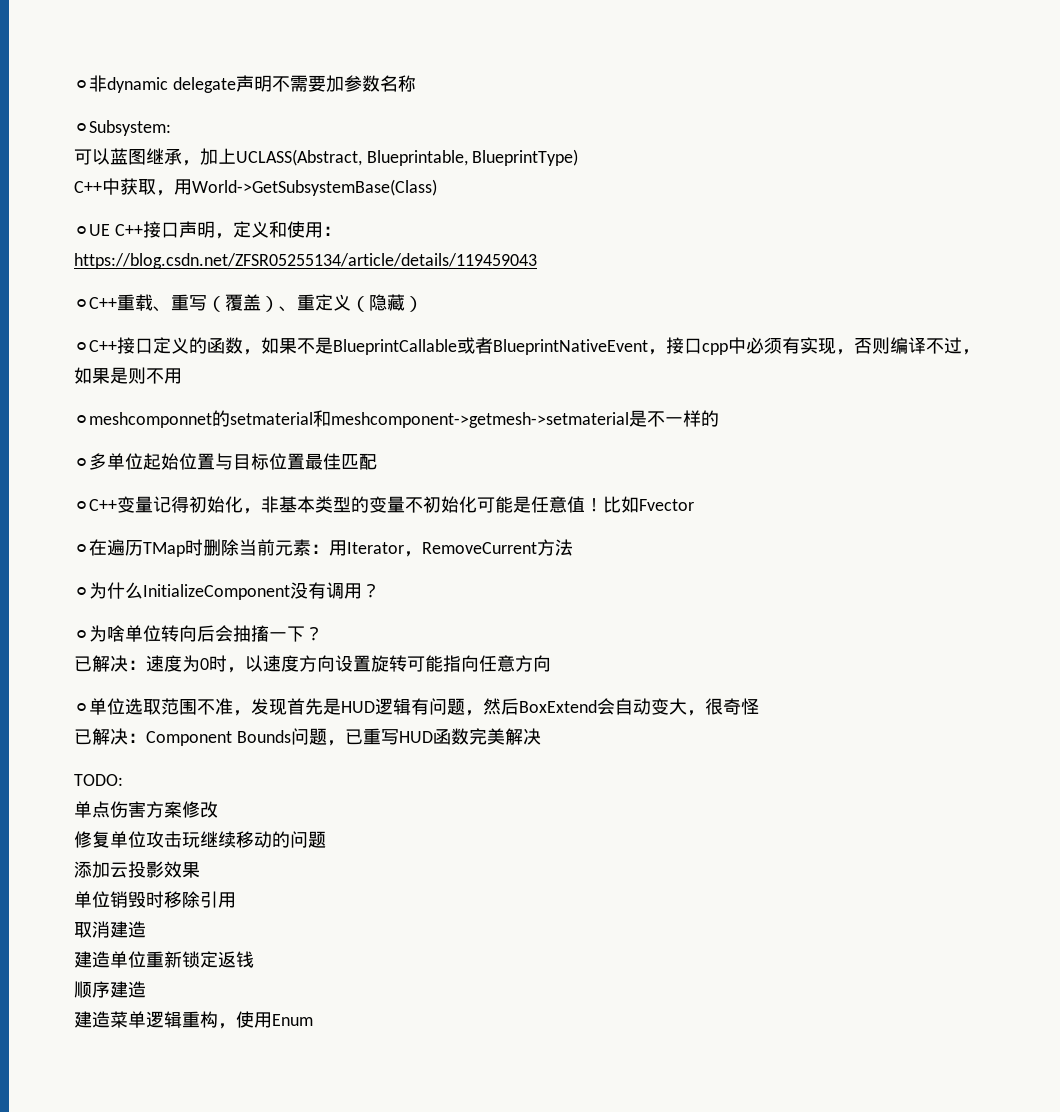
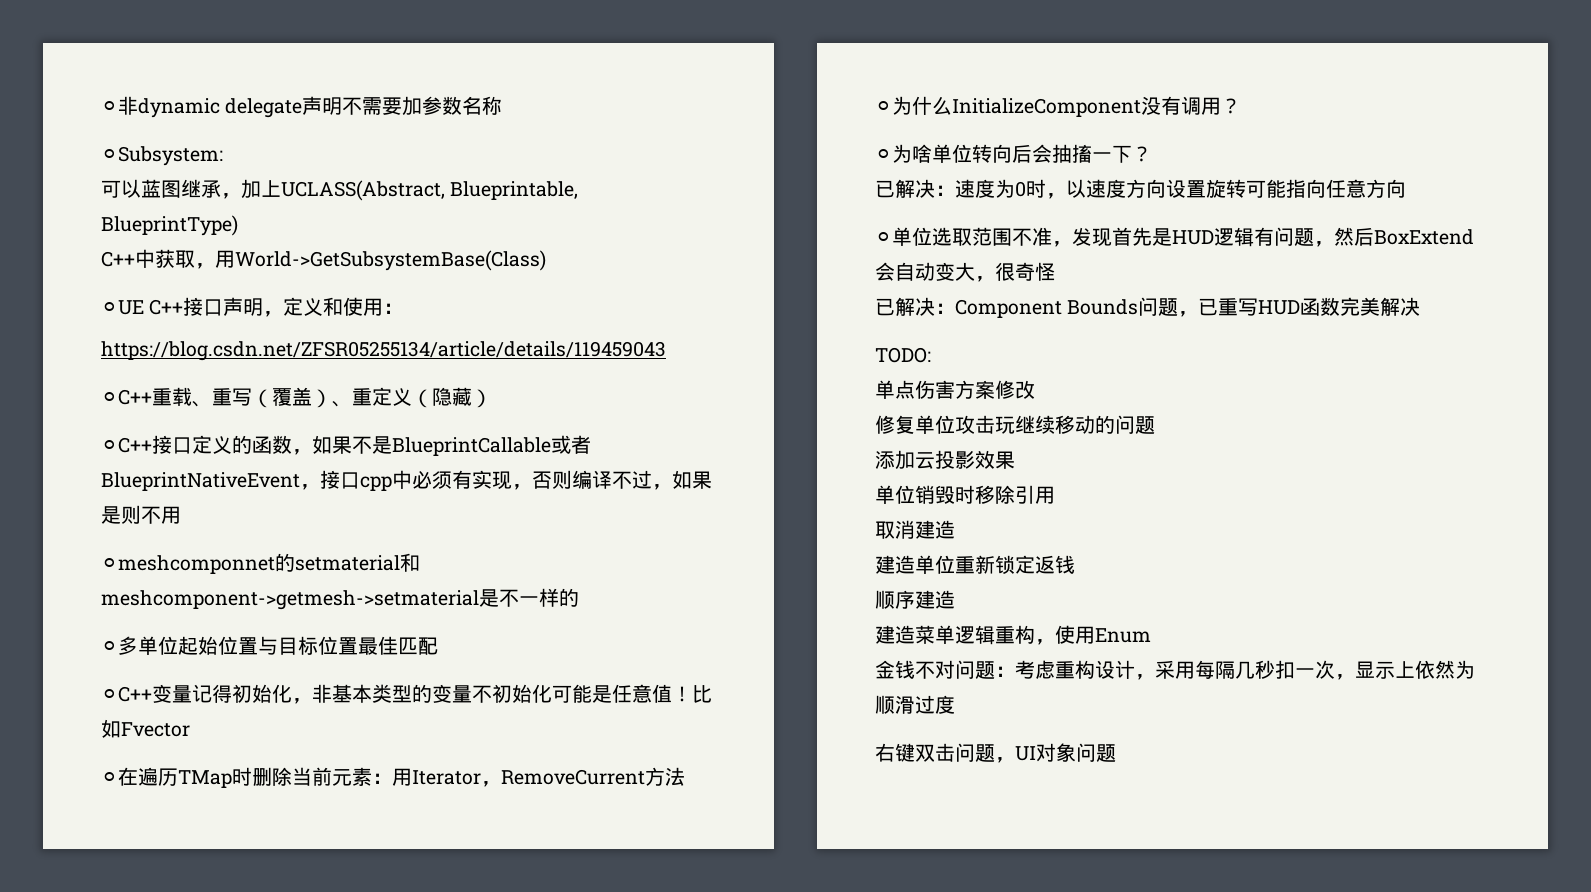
(313, 1020) none -> [875,660,1475,680] [875,695,955,714] [875,743,1116,763] // 金钱不对问题：考虑重构设计，采用每隔几秒扣一次，显示上依然为顺滑过度 // 右键双击问题，UI对象问题

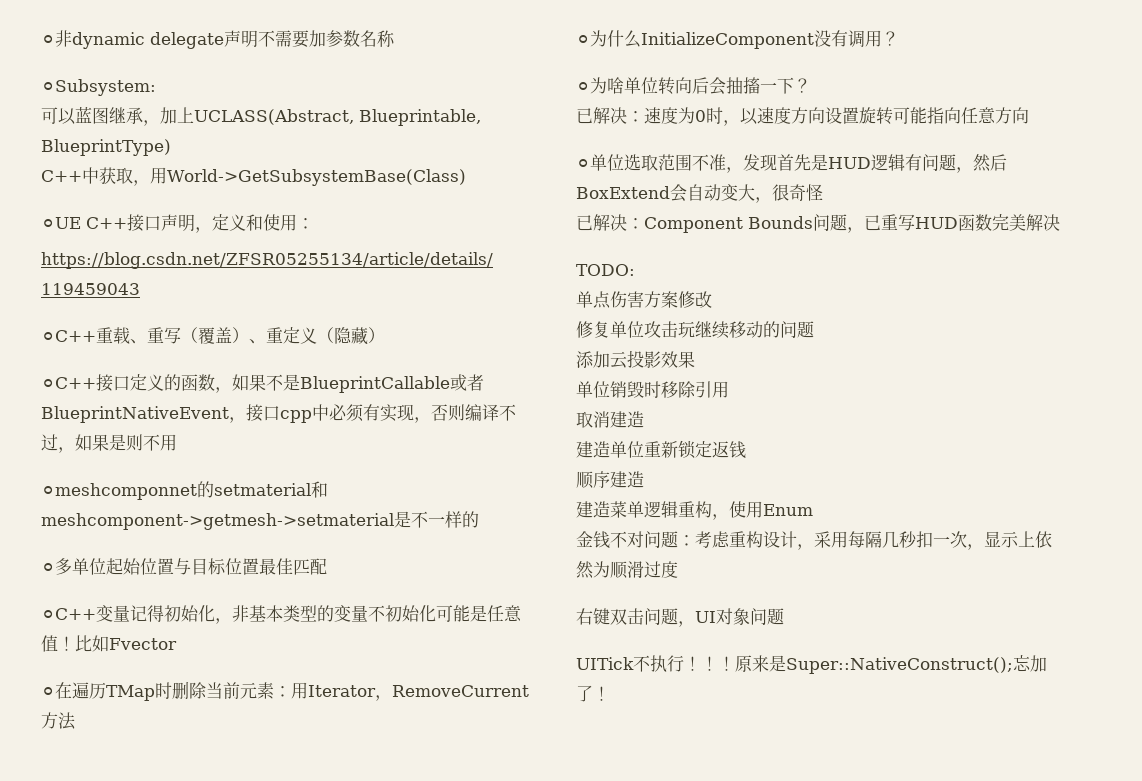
(1116, 753) none -> [576,655,1047,674] [576,685,610,702] // UITick不执行！！！原来是Super::NativeConstruct();忘加了！

